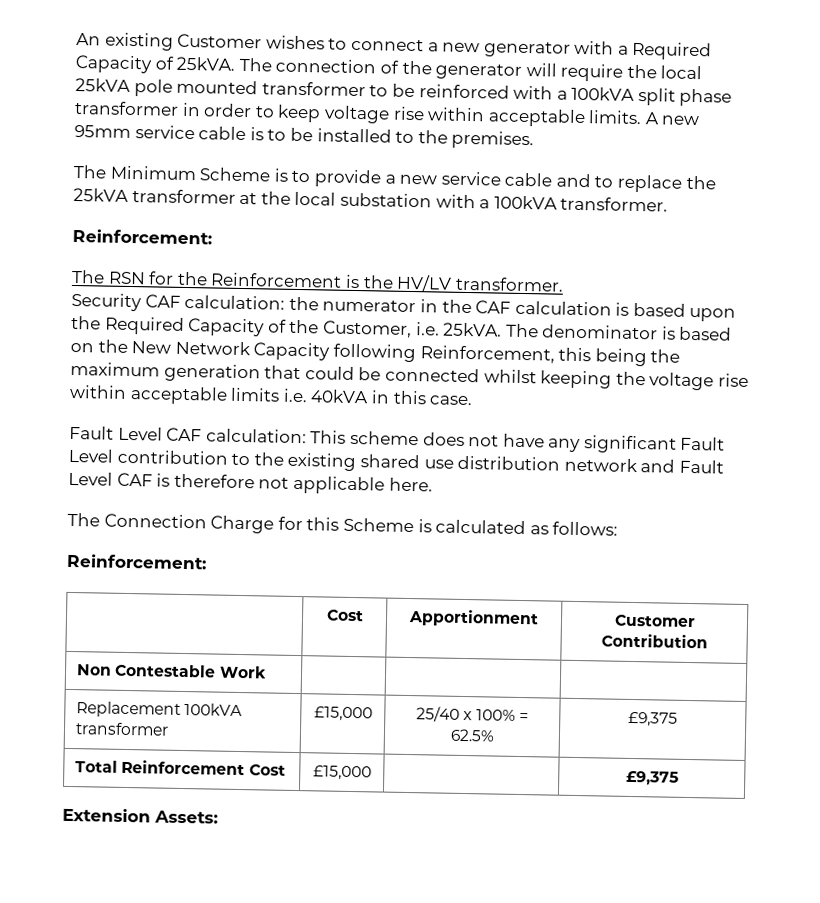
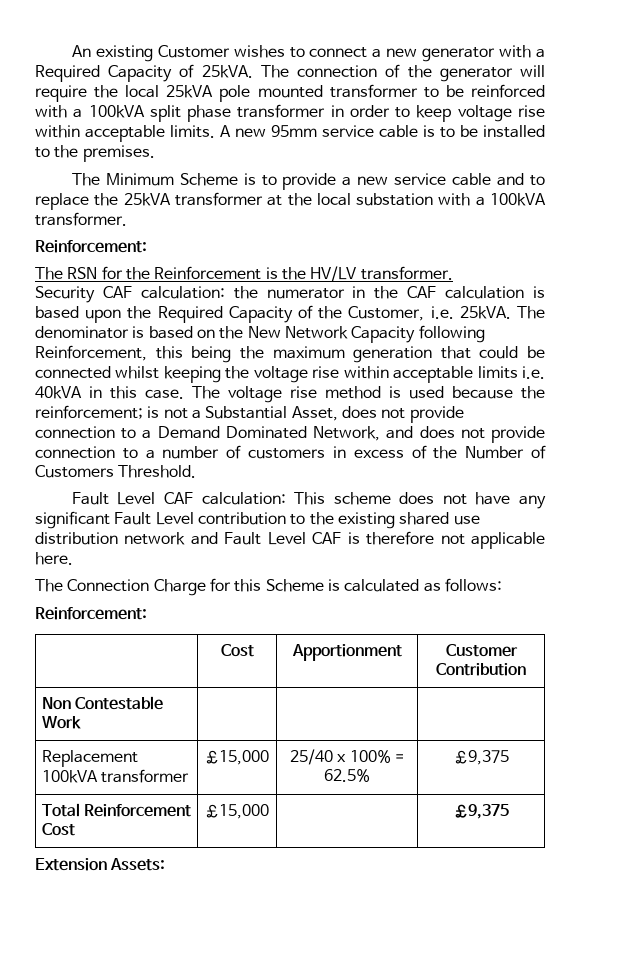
(473, 400) none -> [191,386,545,403] [35,405,464,423] [35,426,545,443] [35,445,546,459] [35,465,197,478] The voltage rise method is used because the reinforcement; is not a Substantial Asset, does not provide connection to a Demand Dominated Network, and does not provide connection to a number of customers in excess of the Number of Customers Threshold.

